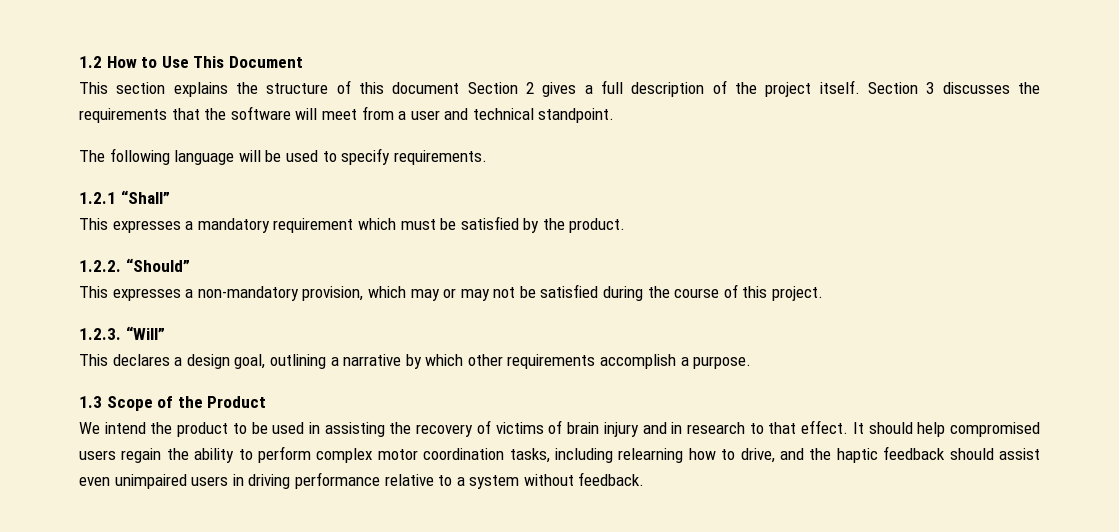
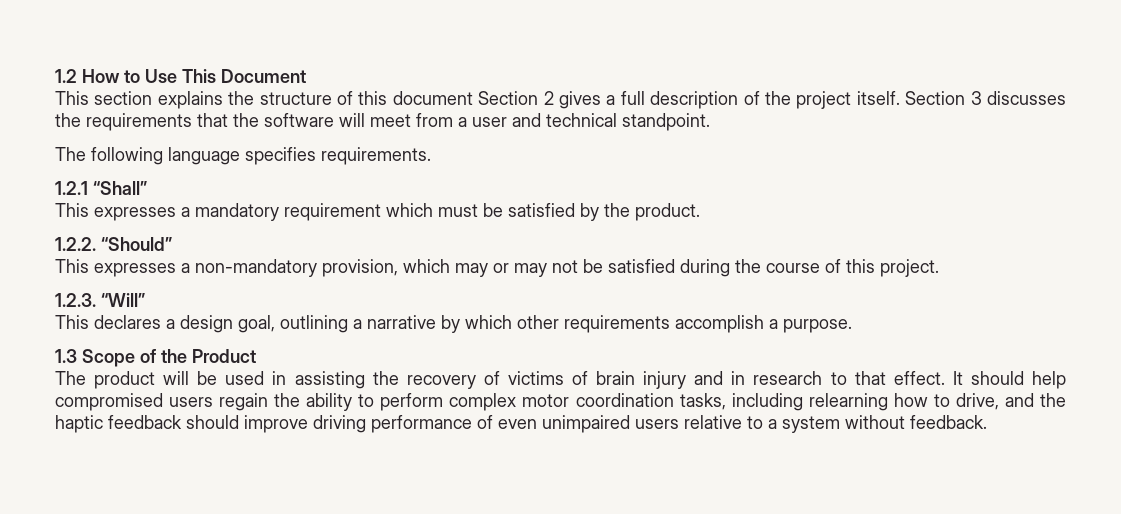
[238,148,391,165] will be used to specify -> [245,147,316,165] specifies
[79,422,247,437] We intend the product to -> [55,371,190,389] The product will
[998,448,1040,460] [79,472,380,489] assist even unimpaired users in driving performance -> [244,415,679,433] improve driving performance of even unimpaired users

